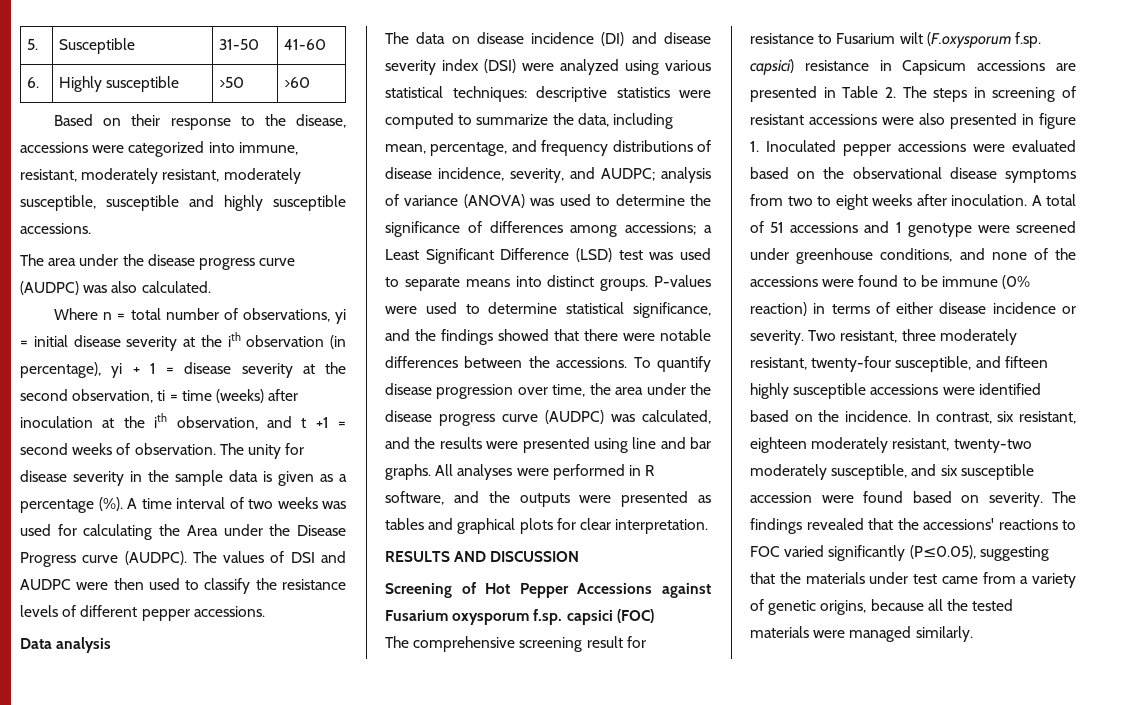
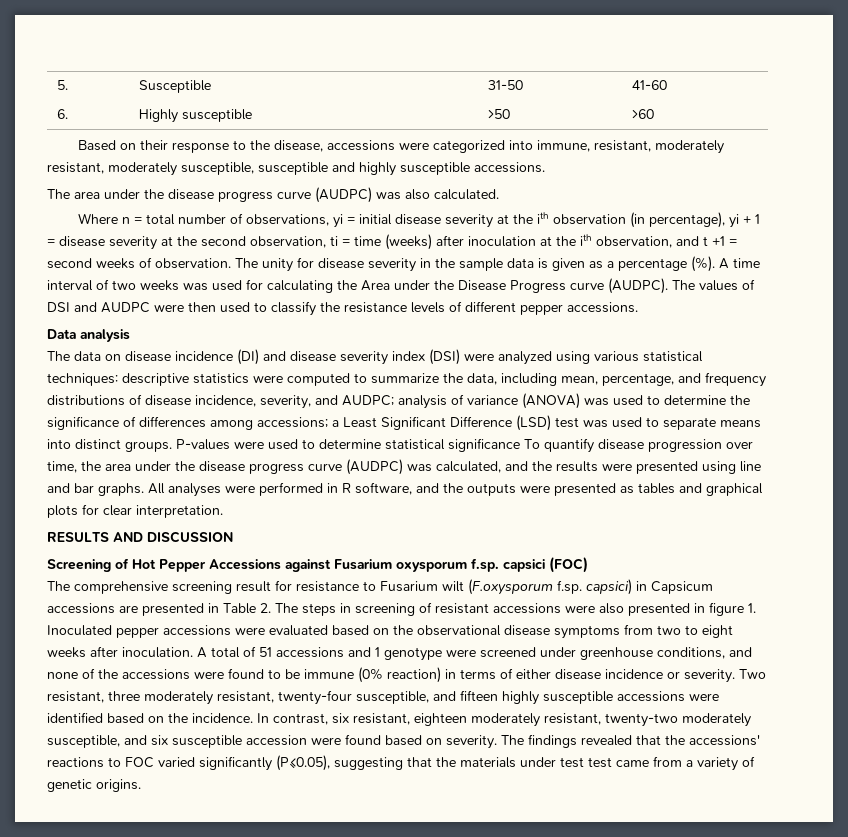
[633,302,711,318] [385,329,711,345] [385,356,628,368] significance, and the findings showed that there were notable differences between the accessions. -> [448,438,520,452] significance
[804,60,869,71] resistance -> (632, 587) none
(937, 579) none -> [588,757,612,768] test
[820,599,1014,615] [750,626,973,642] origins, because all the tested materials were managed similarly. -> [96,779,141,792] origins.

